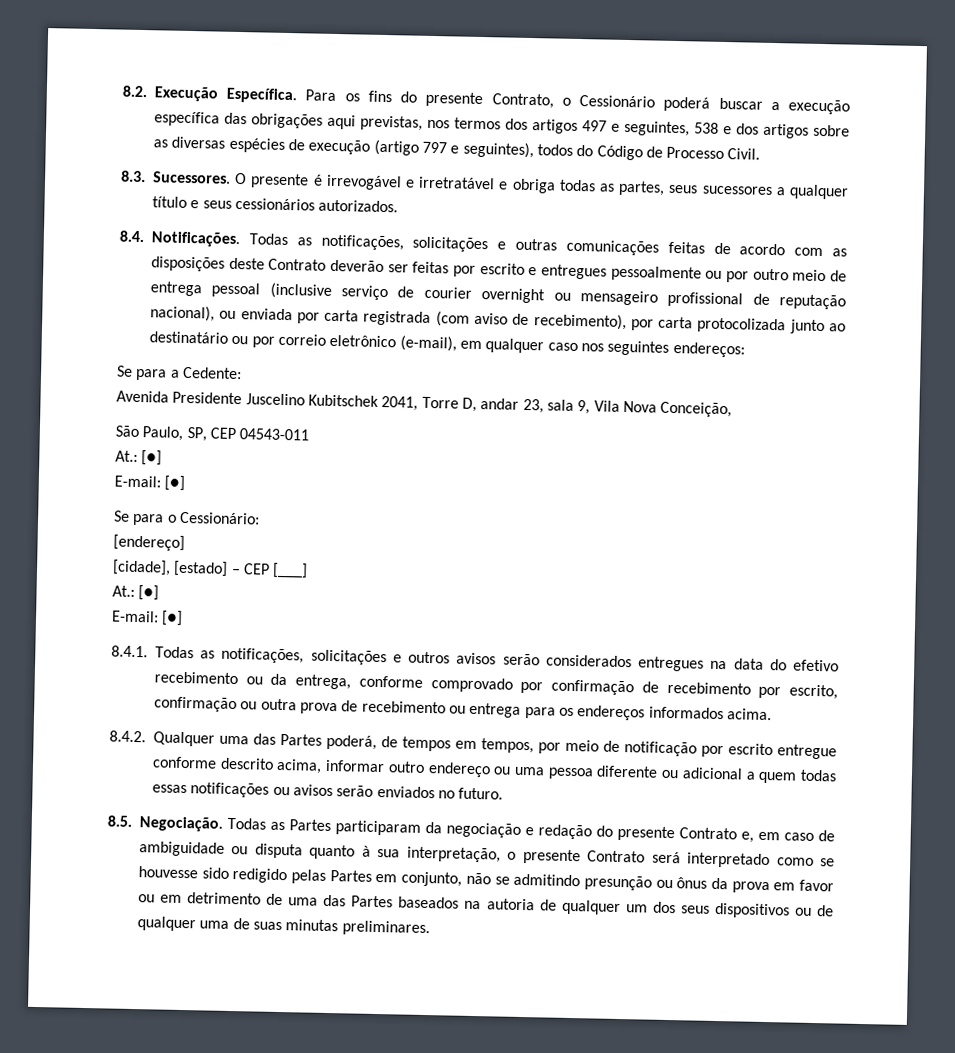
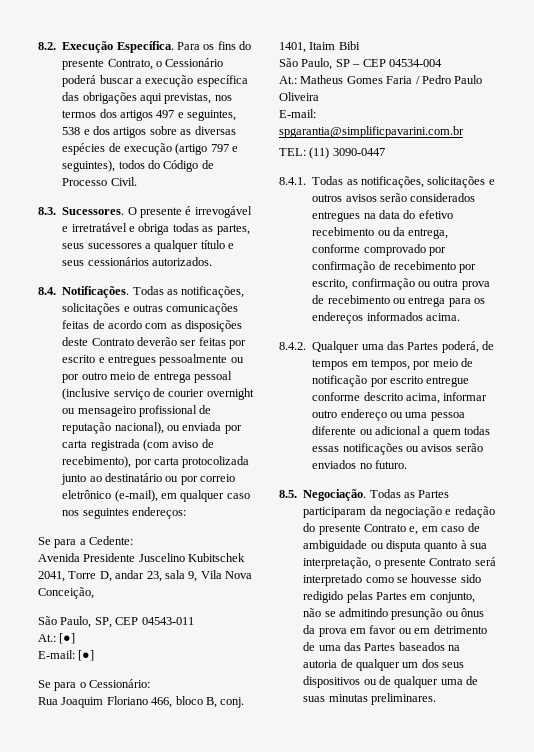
[113,534,185,551] [112,559,229,577] [endereço] // [cidade], [estado] -> [38,696,245,708] [279,41,360,53] [279,58,350,70] Rua Joaquim Floriano 466, bloco B, conj. 1401, Itaim Bibi // São Paulo, SP
[272,562,309,579] [112,585,160,601] [111,610,184,626] [___] // At.: [●] // E-mail: [●] -> [388,59,442,67] [279,75,483,84] [279,92,319,101] [279,109,316,118] [279,126,464,138] [279,147,385,159] 04534-004 // At.: Matheus Gomes Faria / Pedro Paulo Oliveira // E-mail: spgarantia@simplificpavarini.com.br // TEL: (11) 3090-0447

